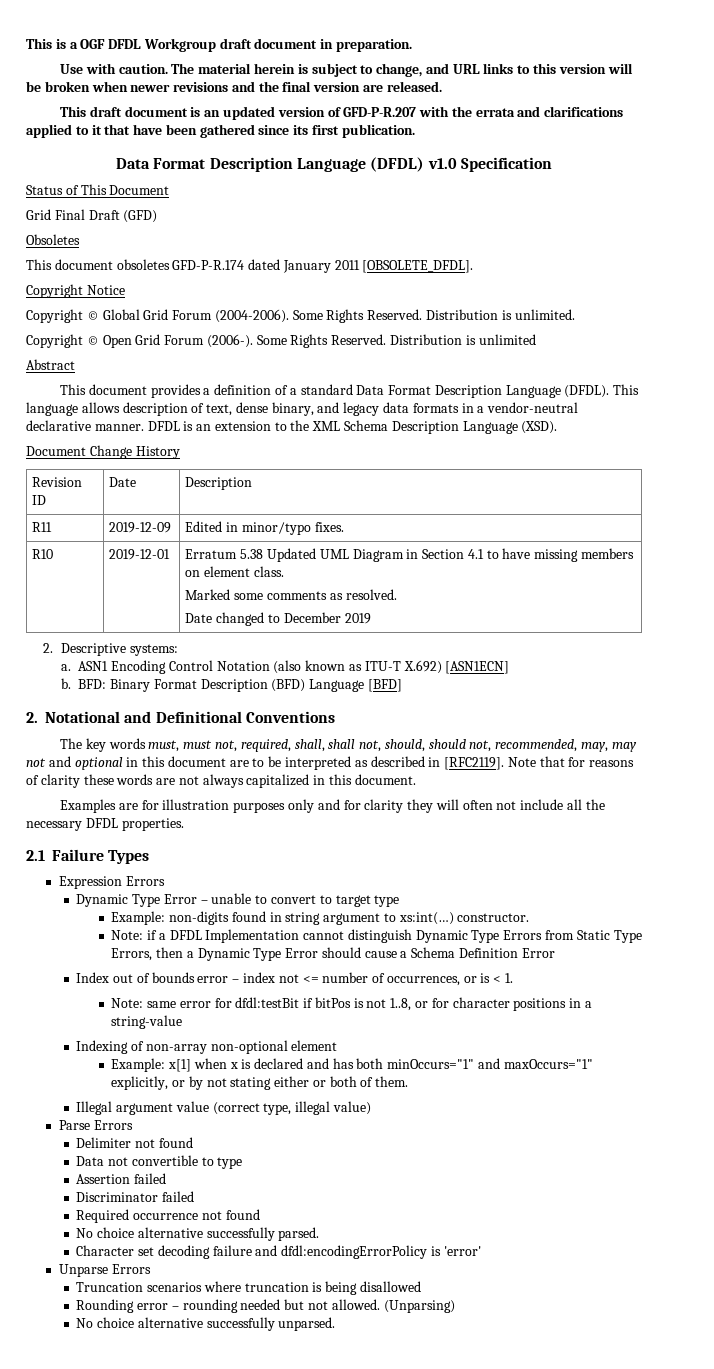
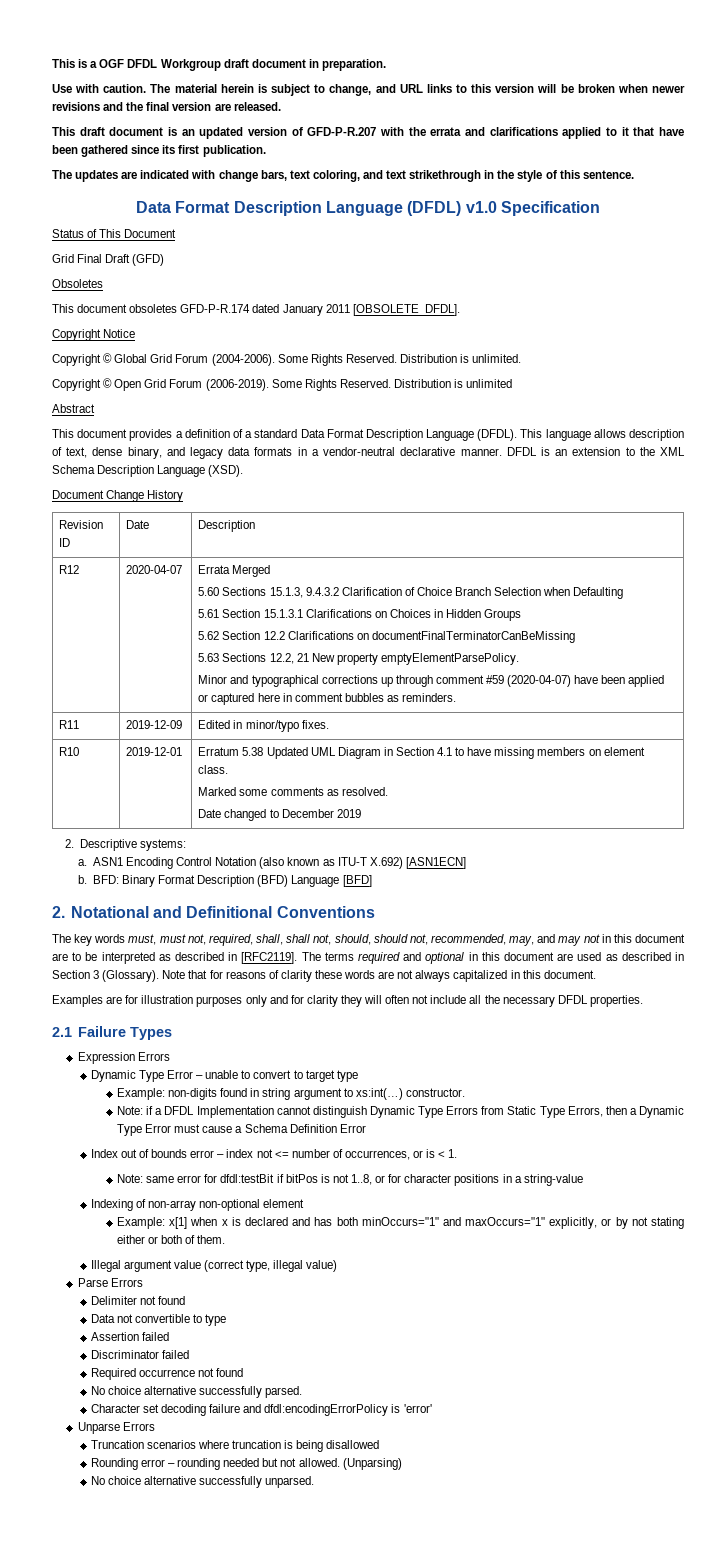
(415, 131) none -> [52,170,634,182] // The updates are indicated with change bars, text coloring, and text strikethrough in the style of this sentence.
[206,334,253,348] (2006-). -> [205,379,269,391] (2006-2019).
(253, 483) none -> [59,565,80,574] [126,565,183,574] [198,565,271,577] [198,587,624,599] [198,609,522,621] [198,631,575,643] [198,653,519,665] [198,675,665,687] [198,693,457,705] // R12 | 2020-04-07 | Errata Merged // 5.60 Sections 15.1.3, 9.4.3.2 Clarification of Choice Branch Selection when Defaulting // 5.61 Section 15.1.3.1 Clarifications on Choices in Hidden Groups // 5.62 Section 12.2 Clarifications on documentFinalTerminatorCanBeMissing // 5.63 Sections 12.2, 21 New property emptyElementParsePolicy. // Minor and typographical corrections up through comment #59 (2020-04-07) have been applied or captured here in comment bubbles as reminders.
(609, 747) none -> [537,934,556,943] and
[48,756,123,770] and optional -> (600, 938) none
(505, 763) none -> [301,952,684,964] [52,970,160,982] The terms required and optional in this document are used as described in Section 3 (Glossary).
[321,947,361,958] should -> [174,1124,201,1133] must

